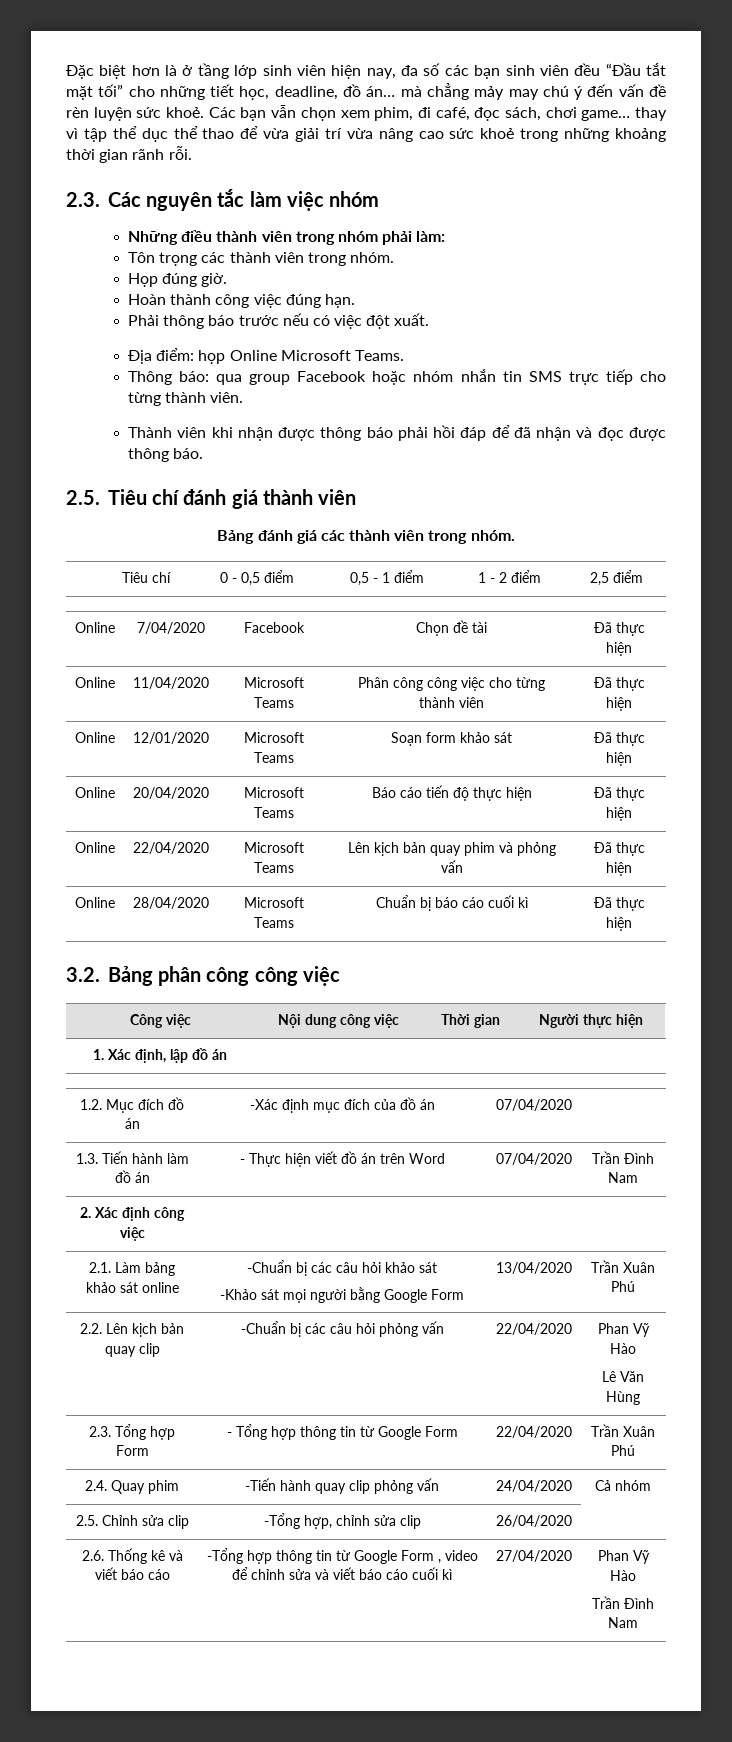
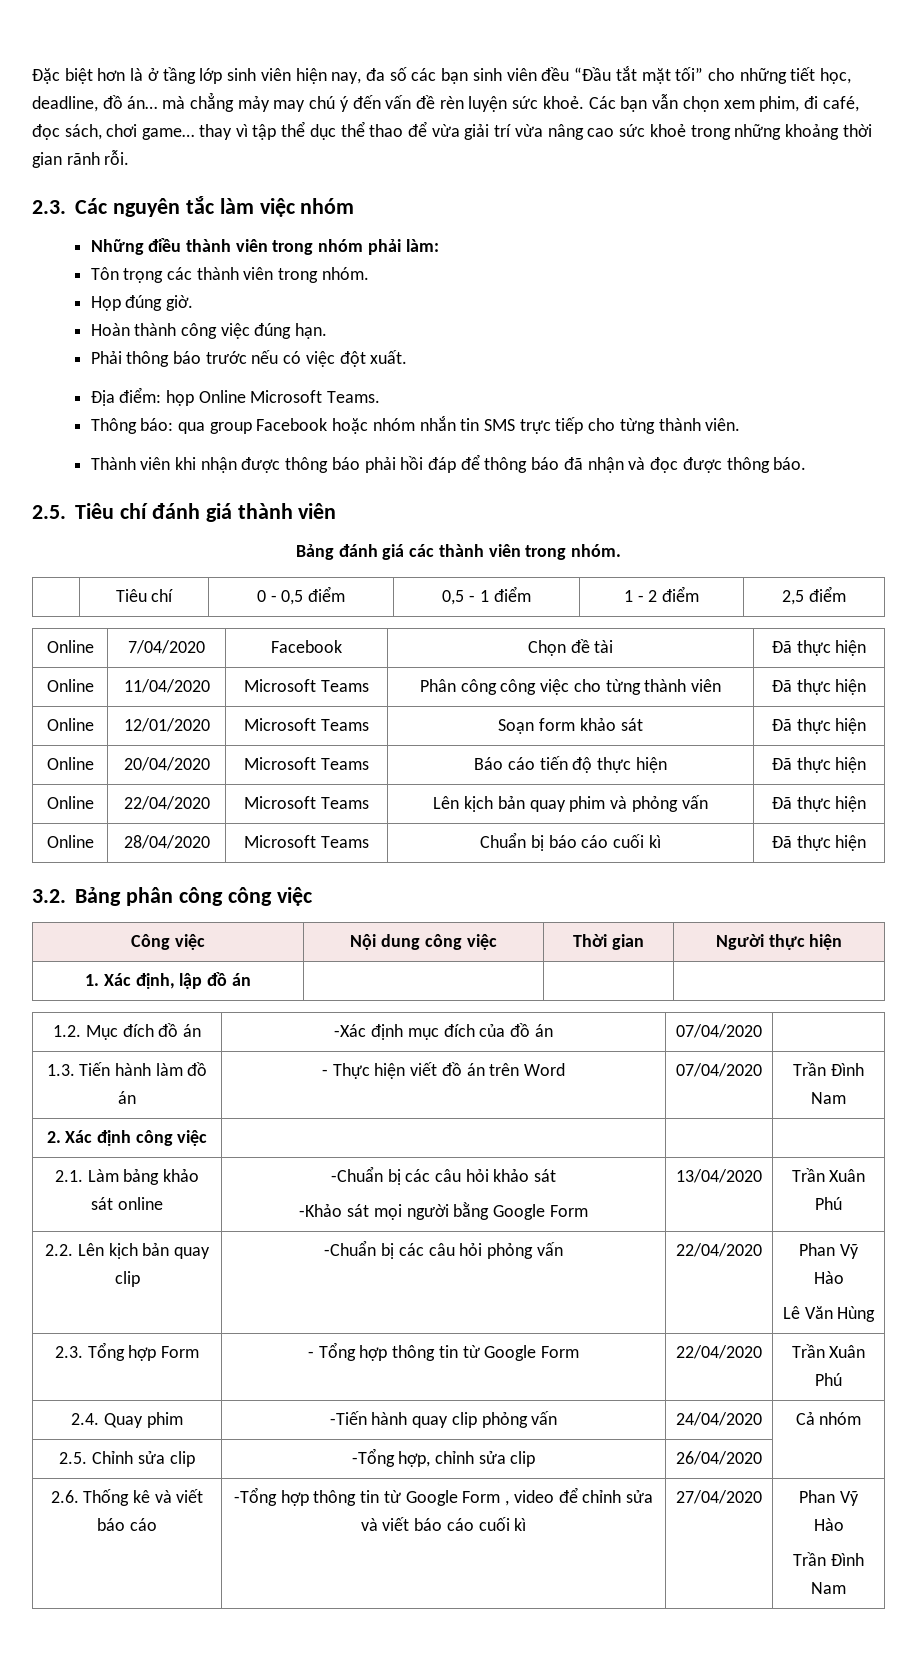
(510, 431) none -> [484,457,560,473] thông báo

